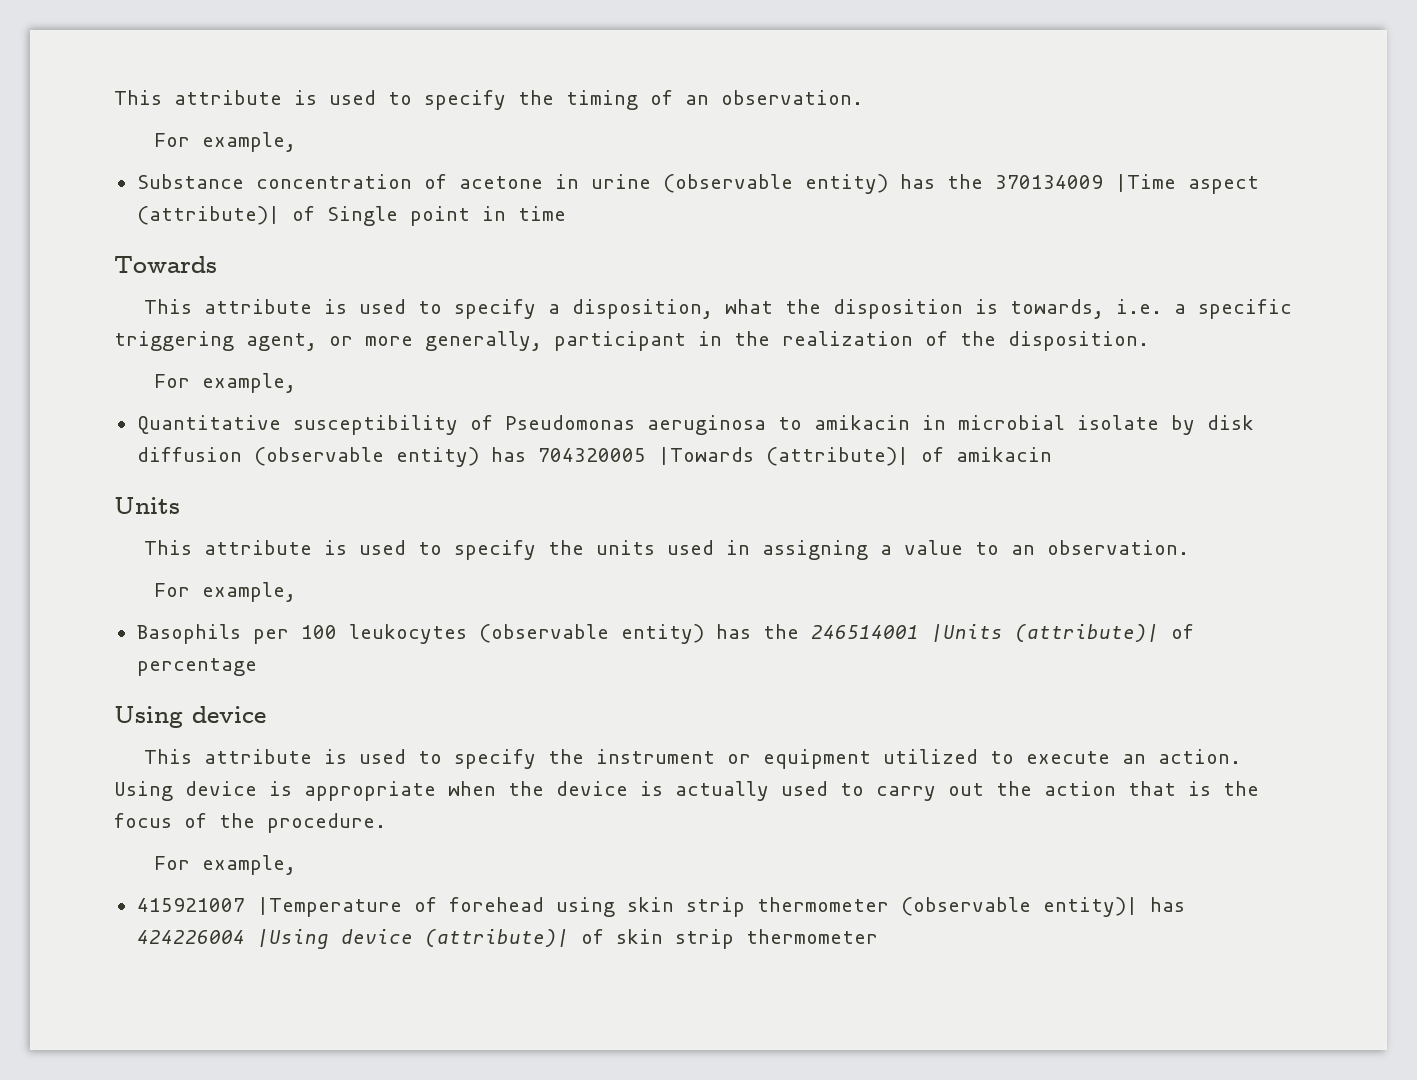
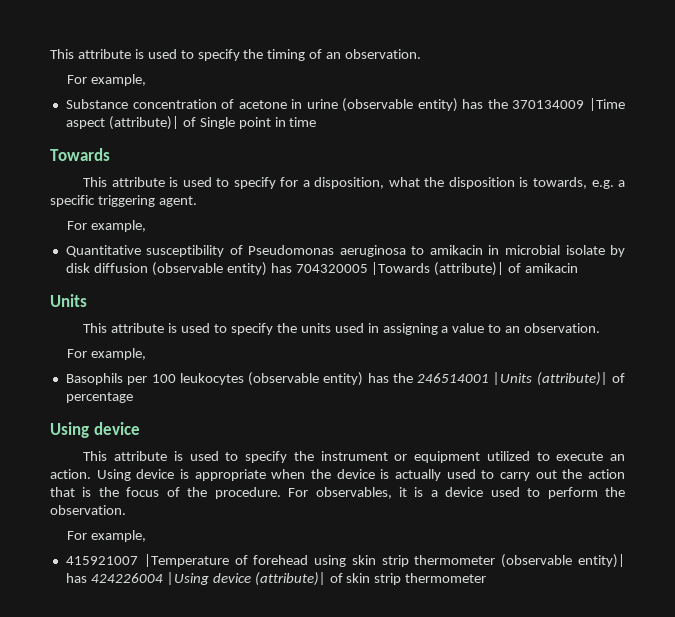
(537, 309) none -> [280,177,299,187] for
[1116,299,1163,314] i.e. -> [591,180,614,189] e.g.
[246,331,1149,351] agent, or more generally, participant in the realization of the disposition. -> [158,196,197,207] agent.
(386, 823) none -> [288,487,625,499] [50,505,126,515] For observables, it is a device used to perform the observation.

